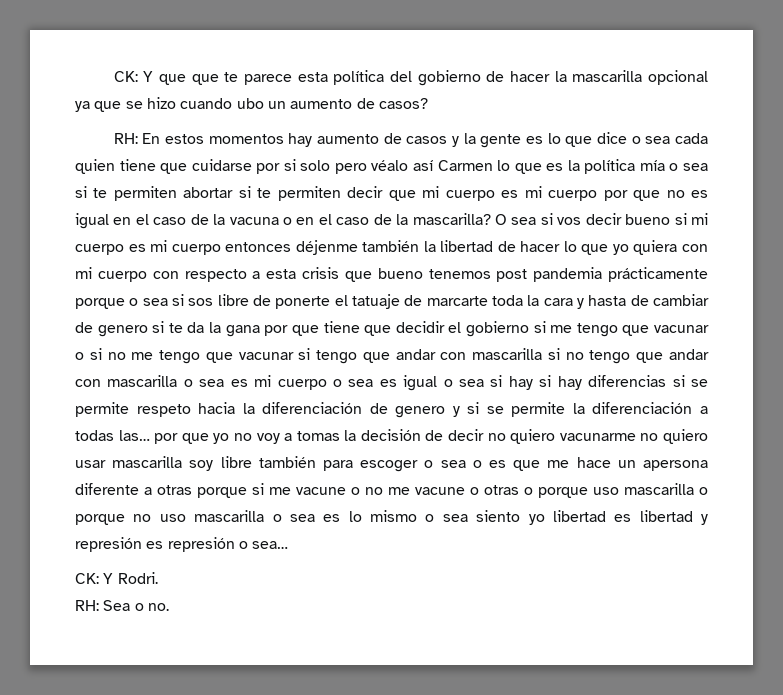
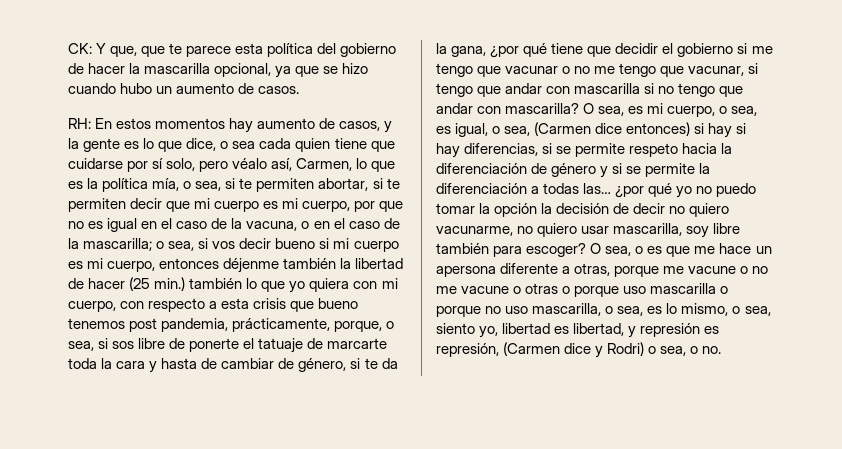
[113,71,186,85] CK: Y que -> [68,43,138,57] CK: Y que,
[647,70,708,85] opcional -> [214,63,272,77] opcional,
[236,98,264,109] ubo -> [120,83,153,94] hubo
[378,98,428,109] casos? -> [258,86,300,94] casos.
[406,136,448,144] casos -> [339,121,381,131] casos,
[596,132,627,144] dice -> [186,138,217,151] dice,
[283,159,493,174] si solo pero véalo así Carmen -> [152,158,353,172] sí solo, pero véalo así, Carmen,
[639,160,708,171] [75,186,234,201] mía o sea si te permiten abortar -> [152,178,369,192] mía, o sea, si te permiten abortar,
[548,190,598,201] cuerpo -> [302,201,351,212] cuerpo,
[229,217,279,225] vacuna -> [246,221,298,231] vacuna,
[412,213,537,225] mascarilla? O sea -> [83,238,195,251] mascarilla; o sea,
[171,244,221,255] cuerpo -> [107,261,156,272] cuerpo,
(561, 246) none -> [129,277,243,291] (25 min.) también
[97,271,147,282] cuerpo -> [68,301,116,312] cuerpo,
[533,267,708,282] [75,298,168,309] pandemia prácticamente porque o sea -> [161,318,395,332] [68,341,94,351] pandemia, prácticamente, porque, o sea,
[97,325,148,337] genero -> [298,358,347,372] género,
[225,325,319,337] gana por que -> [451,43,548,58] gana, ¿por qué
[89,348,102,360] si -> (571, 70) none
[238,352,294,360] vacunar -> [688,66,745,76] vacunar,
[107,375,485,391] mascarilla o sea es mi cuerpo o sea es igual o sea -> [505,103,758,117] [436,122,691,137] mascarilla? O sea, es mi cuerpo, o sea, es igual, o sea, (Carmen dice entonces)
[588,375,667,387] diferencias -> [464,143,539,156] diferencias,
[395,406,446,418] genero -> [551,163,597,177] género
[154,431,340,444] por que yo no voy a tomas -> [615,183,757,198] [436,203,538,217] ¿por qué yo no puedo tomar la opción
[559,433,636,441] vacunarme -> [436,226,513,236] vacunarme,
[112,456,183,468] mascarilla -> [613,223,683,236] mascarilla,
[360,460,466,472] escoger o sea -> [526,243,632,257] escoger? O sea,
[157,483,264,498] otras porque si -> [574,263,660,277] otras, porque
[194,510,545,525] mascarilla o sea es lo mismo o sea siento yo -> [532,303,771,316] [436,323,499,338] mascarilla, o sea, es lo mismo, o sea, siento yo,
[639,510,693,522] libertad -> [573,323,625,336] libertad,
[167,537,289,552] [75,572,158,584] [75,600,131,611] represión o sea… // CK: Y Rodri. // RH: Sea -> [436,342,687,358] represión, (Carmen dice y Rodri) o sea,

